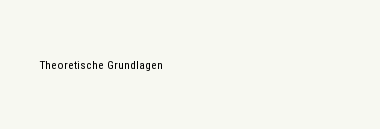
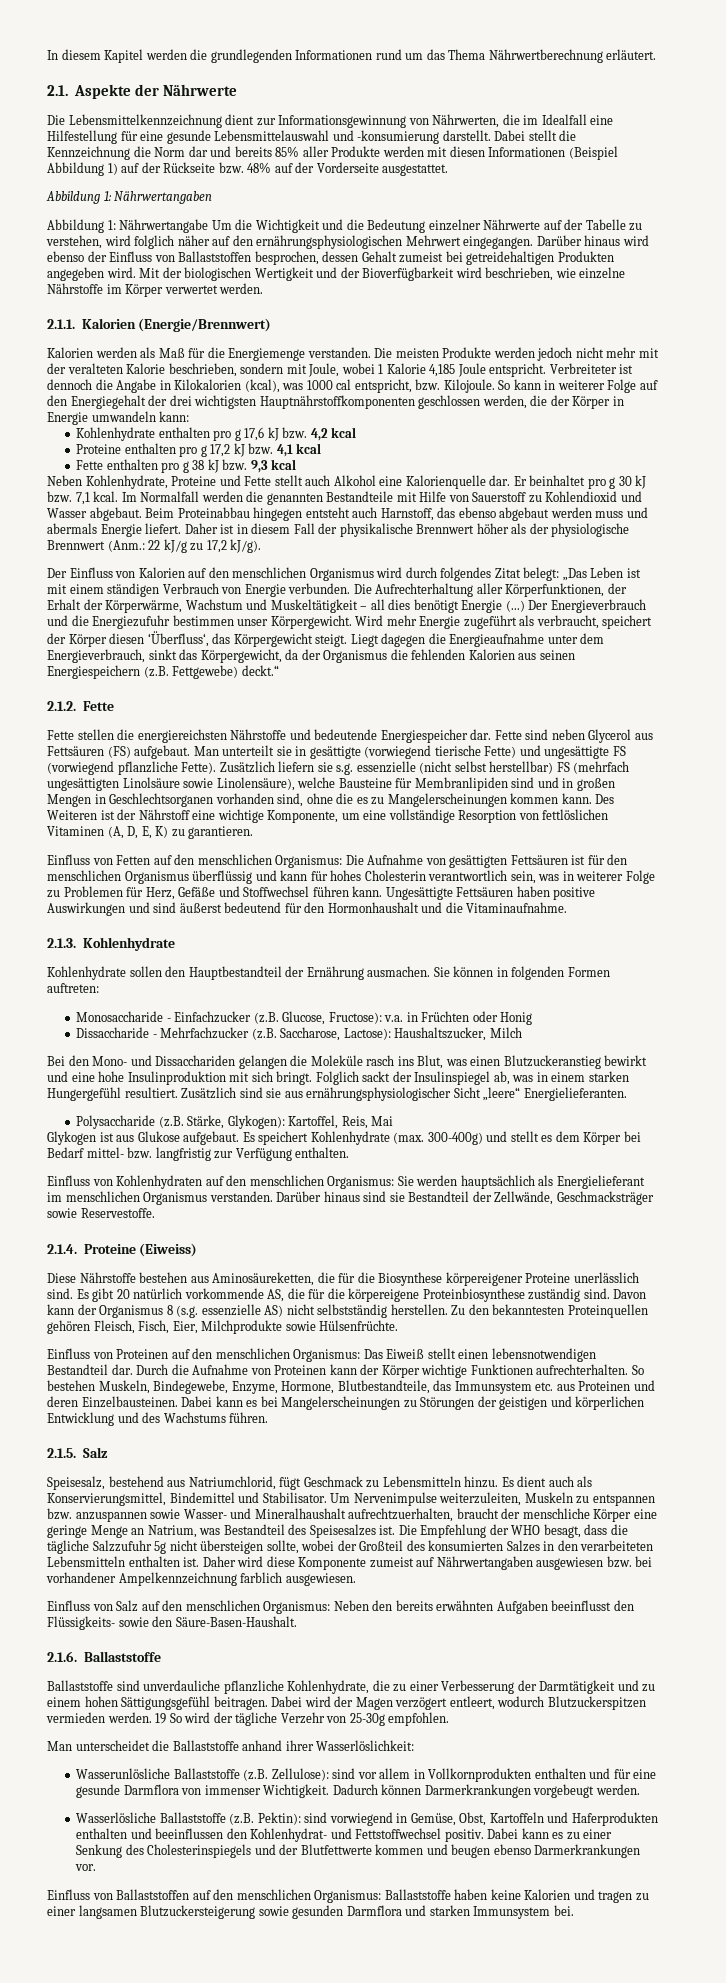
[39,61,164,71] Theoretische Grundlagen -> [47,49,657,63] [47,84,237,99] [47,114,614,128] [47,130,577,144] [47,146,618,160] [47,162,449,176] [46,191,213,204] [47,219,643,233] [46,235,649,249] [47,251,614,265] [47,267,626,281] [47,283,264,297] [47,318,272,332] [47,347,659,361] [47,363,634,377] [47,379,658,393] [47,395,624,409] [47,411,190,425] [76,427,357,441] [76,443,322,457] [76,459,297,473] [47,475,647,489] [47,491,642,505] [47,507,648,521] [47,523,630,537] [47,539,262,553] [47,567,641,581] [47,583,627,597] [47,599,646,613] [47,615,653,629] [47,631,605,647] [47,649,575,663] [47,665,279,679] [47,701,114,711] [47,729,653,743] [47,745,626,759] [47,761,630,775] [47,777,615,791] [47,793,615,807] [47,809,609,823] [47,826,254,839] [47,854,628,868] [47,870,655,884] [47,886,596,900] [47,902,568,916] [47,937,175,951] [47,966,610,980] [47,983,99,993] [76,1011,533,1025] [76,1027,522,1041] [47,1055,648,1069] [47,1071,629,1085] [47,1087,627,1101] [76,1115,394,1129] [47,1131,641,1145] [47,1147,350,1161] [47,1175,645,1189] [47,1191,654,1205] [47,1208,155,1218] [47,1243,198,1257] [47,1272,639,1286] [47,1288,647,1302] [47,1304,648,1318] [47,1320,399,1334] [47,1348,596,1362] [47,1364,644,1378] [47,1380,655,1394] [47,1396,645,1410] [47,1412,269,1426] [47,1447,108,1458] [47,1476,593,1490] [47,1492,655,1506] [47,1508,657,1522] [47,1524,628,1538] [47,1540,654,1554] [47,1556,653,1570] [46,1572,356,1586] [47,1600,634,1614] [47,1616,297,1630] [47,1651,161,1662] [47,1680,656,1694] [47,1696,646,1710] [46,1712,450,1726] [47,1740,415,1751] [76,1768,657,1782] [76,1784,640,1798] [76,1812,658,1826] [76,1828,613,1842] [76,1844,641,1858] [75,1864,97,1871] [47,1889,649,1903] [47,1905,574,1919] In diesem Kapitel werden die grundlegenden Informationen rund um das Thema Nährwertberechnung erläutert. // 2.1. Aspekte der Nährwerte // Die Lebensmittelkennzeichnung dient zur Informationsgewinnung von Nährwerten, die im Idealfall eine Hilfestellung für eine gesunde Lebensmittelauswahl und -konsumierung darstellt. Dabei stellt die Kennzeichnung die Norm dar und bereits 85% aller Produkte werden mit diesen Informationen (Beispiel Abbildung 1) auf der Rückseite bzw. 48% auf der Vorderseite ausgestattet. // Abbildung 1: Nährwertangaben // Abbildung 1: Nährwertangabe Um die Wichtigkeit und die Bedeutung einzelner Nährwerte auf der Tabelle zu verstehen, wird folglich näher auf den ernährungsphysiologischen Mehrwert eingegangen. Darüber hinaus wird ebenso der Einfluss von Ballaststoffen besprochen, dessen Gehalt zumeist bei getreidehaltigen Produkten angegeben wird. Mit der biologischen Wertigkeit und der Bioverfügbarkeit wird beschrieben, wie einzelne Nährstoffe im Körper verwertet werden. // 2.1.1. Kalorien (Energie/Brennwert) // Kalorien werden als Maß für die Energiemenge verstanden. Die meisten Produkte werden jedoch nicht mehr mit der veralteten Kalorie beschrieben, sondern mit Joule, wobei 1 Kalorie 4,185 Joule entspricht. Verbreiteter ist dennoch die Angabe in Kilokalorien (kcal), was 1000 cal entspricht, bzw. Kilojoule. So kann in weiterer Folge auf den Energiegehalt der drei wichtigsten Hauptnährstoffkomponenten geschlossen werden, die der Körper in Energie umwandeln kann: // Kohlenhydrate enthalten pro g 17,6 kJ bzw. 4,2 kcal // Proteine enthalten pro g 17,2 kJ bzw. 4,1 kcal // Fette enthalten pro g 38 kJ bzw. 9,3 kcal // Neben Kohlenhydrate, Proteine und Fette stellt auch Alkohol eine Kalorienquelle dar. Er beinhaltet pro g 30 kJ bzw. 7,1 kcal. Im Normalfall werden die genannten Bestandteile mit Hilfe von Sauerstoff zu Kohlendioxid und Wasser abgebaut. Beim Proteinabbau hingegen entsteht auch Harnstoff, das ebenso abgebaut werden muss und abermals Energie liefert. Daher ist in diesem Fall der physikalische Brennwert höher als der physiologische Brennwert (Anm.: 22 kJ/g zu 17,2 kJ/g). // Der Einfluss von Kalorien auf den menschlichen Organismus wird durch folgendes Zitat belegt: „Das Leben ist mit einem ständigen Verbrauch von Energie verbunden. Die Aufrechterhaltung aller Körperfunktionen, der Erhalt der Körperwärme, Wachstum und Muskeltätigkeit – all dies benötigt Energie (...) Der Energieverbrauch und die Energiezufuhr bestimmen unser Körpergewicht. Wird mehr Energie zugeführt als verbraucht, speichert der Körper diesen ‘Überfluss‘, das Körpergewicht steigt. Liegt dagegen die Energieaufnahme unter dem Energieverbrauch, sinkt das Körpergewicht, da der Organismus die fehlenden Kalorien aus seinen Energiespeichern (z.B. Fettgewebe) deckt.“ // 2.1.2. Fette // Fette stellen die energiereichsten Nährstoffe und bedeutende Energiespeicher dar. Fette sind neben Glycerol aus Fettsäuren (FS) aufgebaut. Man unterteilt sie in gesättigte (vorwiegend tierische Fette) und ungesättigte FS (vorwiegend pflanzliche Fette). Zusätzlich liefern sie s.g. essenzielle (nicht selbst herstellbar) FS (mehrfach ungesättigten Linolsäure sowie Linolensäure), welche Bausteine für Membranlipiden sind und in großen Mengen in Geschlechtsorganen vorhanden sind, ohne die es zu Mangelerscheinungen kommen kann. Des Weiteren ist der Nährstoff eine wichtige Komponente, um eine vollständige Resorption von fettlöslichen Vitaminen (A, D, E, K) zu garantieren. // Einfluss von Fetten auf den menschlichen Organismus: Die Aufnahme von gesättigten Fettsäuren ist für den menschlichen Organismus überflüssig und kann für hohes Cholesterin verantwortlich sein, was in weiterer Folge zu Problemen für Herz, Gefäße und Stoffwechsel führen kann. Ungesättigte Fettsäuren haben positive Auswirkungen und sind äußerst bedeutend für den Hormonhaushalt und die Vitaminaufnahme. // 2.1.3. Kohlenhydrate // Kohlenhydrate sollen den Hauptbestandteil der Ernährung ausmachen. Sie können in folgenden Formen auftreten: // Monosaccharide - Einfachzucker (z.B. Glucose, Fructose): v.a. in Früchten oder Honig // Dissaccharide - Mehrfachzucker (z.B. Saccharose, Lactose): Haushaltszucker, Milch // Bei den Mono- und Dissacchariden gelangen die Moleküle rasch ins Blut, was einen Blutzuckeranstieg bewirkt und eine hohe Insulinproduktion mit sich bringt. Folglich sackt der Insulinspiegel ab, was in einem starken Hungergefühl resultiert. Zusätzlich sind sie aus ernährungsphysiologischer Sicht „leere“ Energielieferanten. // Polysaccharide (z.B. Stärke, Glykogen): Kartoffel, Reis, Mai // Glykogen ist aus Glukose aufgebaut. Es speichert Kohlenhydrate (max. 300-400g) und stellt es dem Körper bei Bedarf mittel- bzw. langfristig zur Verfügung enthalten. // Einfluss von Kohlenhydraten auf den menschlichen Organismus: Sie werden hauptsächlich als Energielieferant im menschlichen Organismus verstanden. Darüber hinaus sind sie Bestandteil der Zellwände, Geschmacksträger sowie Reservestoffe. // 2.1.4. Proteine (Eiweiss) // Diese Nährstoffe bestehen aus Aminosäureketten, die für die Biosynthese körpereigener Proteine unerlässlich sind. Es gibt 20 natürlich vorkommende AS, die für die körpereigene Proteinbiosynthese zuständig sind. Davon kann der Organismus 8 (s.g. essenzielle AS) nicht selbstständig herstellen. Zu den bekanntesten Proteinquellen gehören Fleisch, Fisch, Eier, Milchprodukte sowie Hülsenfrüchte. // Einfluss von Proteinen auf den menschlichen Organismus: Das Eiweiß stellt einen lebensnotwendigen Bestandteil dar. Durch die Aufnahme von Proteinen kann der Körper wichtige Funktionen aufrechterhalten. So bestehen Muskeln, Bindegewebe, Enzyme, Hormone, Blutbestandteile, das Immunsystem etc. aus Proteinen und deren Einzelbausteinen. Dabei kann es bei Mangelerscheinungen zu Störungen der geistigen und körperlichen Entwicklung und des Wachstums führen. // 2.1.5. Salz // Speisesalz, bestehend aus Natriumchlorid, fügt Geschmack zu Lebensmitteln hinzu. Es dient auch als Konservierungsmittel, Bindemittel und Stabilisator. Um Nervenimpulse weiterzuleiten, Muskeln zu entspannen bzw. anzuspannen sowie Wasser- und Mineralhaushalt aufrechtzuerhalten, braucht der menschliche Körper eine geringe Menge an Natrium, was Bestandteil des Speisesalzes ist. Die Empfehlung der WHO besagt, dass die tägliche Salzzufuhr 5g nicht übersteigen sollte, wobei der Großteil des konsumierten Salzes in den verarbeiteten Lebensmitteln enthalten ist. Daher wird diese Komponente zumeist auf Nährwertangaben ausgewiesen bzw. bei vorhandener Ampelkennzeichnung farblich ausgewiesen. // Einfluss von Salz auf den menschlichen Organismus: Neben den bereits erwähnten Aufgaben beeinflusst den Flüssigkeits- sowie den Säure-Basen-Haushalt. // 2.1.6. Ballaststoffe // Ballaststoffe sind unverdauliche pflanzliche Kohlenhydrate, die zu einer Verbesserung der Darmtätigkeit und zu einem hohen Sättigungsgefühl beitragen. Dabei wird der Magen verzögert entleert, wodurch Blutzuckerspitzen vermieden werden. 19 So wird der tägliche Verzehr von 25-30g empfohlen. // Man unterscheidet die Ballaststoffe anhand ihrer Wasserlöslichkeit: // Wasserunlösliche Ballaststoffe (z.B. Zellulose): sind vor allem in Vollkornprodukten enthalten und für eine gesunde Darmflora von immenser Wichtigkeit. Dadurch können Darmerkrankungen vorgebeugt werden. // Wasserlösliche Ballaststoffe (z.B. Pektin): sind vorwiegend in Gemüse, Obst, Kartoffeln und Haferprodukten enthalten und beeinflussen den Kohlenhydrat- und Fettstoffwechsel positiv. Dabei kann es zu einer Senkung des Cholesterinspiegels und der Blutfettwerte kommen und beugen ebenso Darmerkrankungen vor. // Einfluss von Ballaststoffen auf den menschlichen Organismus: Ballaststoffe haben keine Kalorien und tragen zu einer langsamen Blutzuckersteigerung sowie gesunden Darmflora und starken Immunsystem bei.

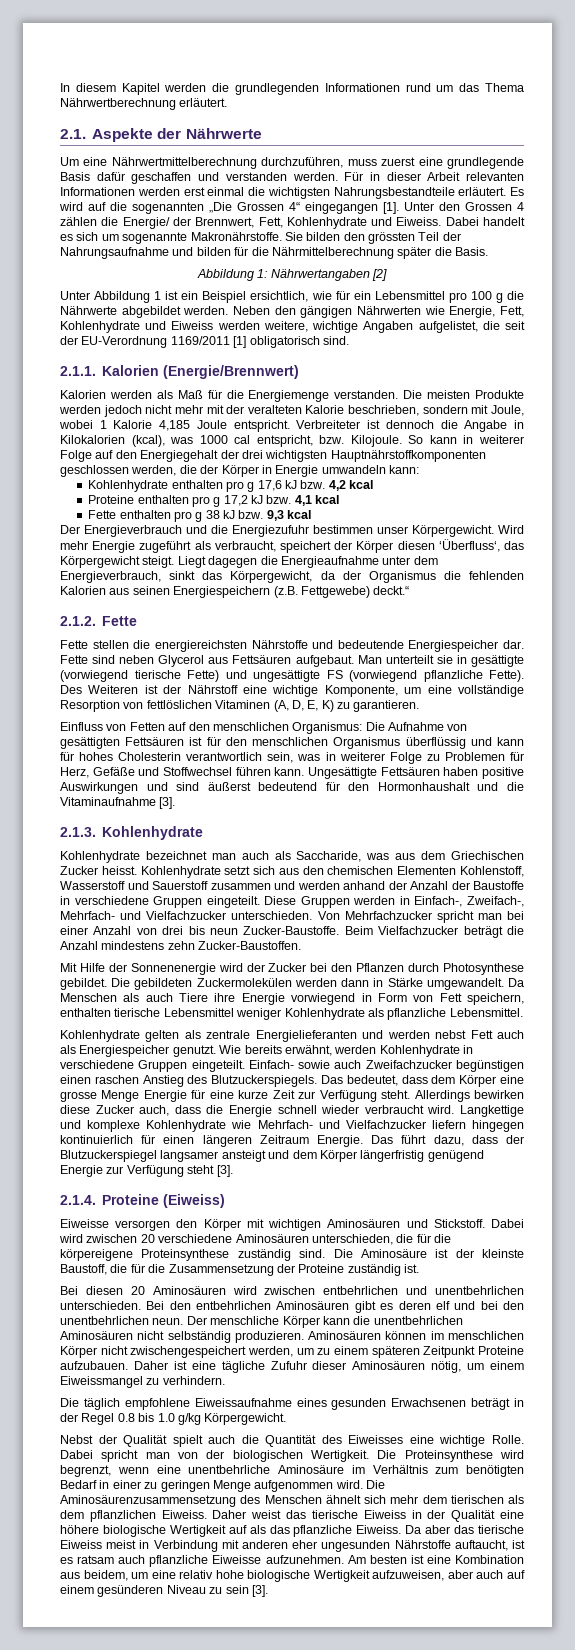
[47,114,614,128] [47,130,577,144] [47,146,618,160] [47,162,449,176] [46,191,213,204] [47,219,643,233] [46,235,649,249] [47,251,614,265] [47,267,626,281] [47,283,264,297] Die Lebensmittelkennzeichnung dient zur Informationsgewinnung von Nährwerten, die im Idealfall eine Hilfestellung für eine gesunde Lebensmittelauswahl und -konsumierung darstellt. Dabei stellt die Kennzeichnung die Norm dar und bereits 85% aller Produkte werden mit diesen Informationen (Beispiel Abbildung 1) auf der Rückseite bzw. 48% auf der Vorderseite ausgestattet. // Abbildung 1: Nährwertangaben // Abbildung 1: Nährwertangabe Um die Wichtigkeit und die Bedeutung einzelner Nährwerte auf der Tabelle zu verstehen, wird folglich näher auf den ernährungsphysiologischen Mehrwert eingegangen. Darüber hinaus wird ebenso der Einfluss von Ballaststoffen besprochen, dessen Gehalt zumeist bei getreidehaltigen Produkten angegeben wird. Mit der biologischen Wertigkeit und der Bioverfügbarkeit wird beschrieben, wie einzelne Nährstoffe im Körper verwertet werden. -> [60,157,524,169] [60,172,524,184] [60,187,524,199] [59,202,524,214] [60,217,525,229] [60,232,461,244] [60,247,488,259] [196,269,388,281] [60,291,524,303] [60,306,524,318] [60,321,525,333] [60,336,349,348] Um eine Nährwertmittelberechnung durchzuführen, muss zuerst eine grundlegende Basis dafür geschaffen und verstanden werden. Für in dieser Arbeit relevanten Informationen werden erst einmal die wichtigsten Nahrungsbestandteile erläutert. Es wird auf die sogenannten „Die Grossen 4“ eingegangen [1]. Unter den Grossen 4 zählen die Energie/ der Brennwert, Fett, Kohlenhydrate und Eiweiss. Dabei handelt es sich um sogenannte Makronährstoffe. Sie bilden den grössten Teil der Nahrungsaufnahme und bilden für die Nährmittelberechnung später die Basis. // Abbildung 1: Nährwertangaben [2] // Unter Abbildung 1 ist ein Beispiel ersichtlich, wie für ein Lebensmittel pro 100 g die Nährwerte abgebildet werden. Neben den gängigen Nährwerten wie Energie, Fett, Kohlenhydrate und Eiweiss werden weitere, wichtige Angaben aufgelistet, die seit der EU-Verordnung 1169/2011 [1] obligatorisch sind.
[47,475,647,489] [47,491,642,505] [47,507,648,521] [47,523,630,537] [47,539,262,553] [47,567,641,581] [47,583,627,597] [47,599,525,613] Neben Kohlenhydrate, Proteine und Fette stellt auch Alkohol eine Kalorienquelle dar. Er beinhaltet pro g 30 kJ bzw. 7,1 kcal. Im Normalfall werden die genannten Bestandteile mit Hilfe von Sauerstoff zu Kohlendioxid und Wasser abgebaut. Beim Proteinabbau hingegen entsteht auch Harnstoff, das ebenso abgebaut werden muss und abermals Energie liefert. Daher ist in diesem Fall der physikalische Brennwert höher als der physiologische Brennwert (Anm.: 22 kJ/g zu 17,2 kJ/g). // Der Einfluss von Kalorien auf den menschlichen Organismus wird durch folgendes Zitat belegt: „Das Leben ist mit einem ständigen Verbrauch von Energie verbunden. Die Aufrechterhaltung aller Körperfunktionen, der Erhalt der Körperwärme, Wachstum und Muskeltätigkeit – all dies benötigt Energie (...) -> (312, 514) none
[107,746,131,758] (FS) -> (292, 659) none
[219,761,630,775] [47,777,615,791] [47,793,592,807] Zusätzlich liefern sie s.g. essenzielle (nicht selbst herstellbar) FS (mehrfach ungesättigten Linolsäure sowie Linolensäure), welche Bausteine für Membranlipiden sind und in großen Mengen in Geschlechtsorganen vorhanden sind, ohne die es zu Mangelerscheinungen kommen kann. -> (524, 676) none
[466,902,568,913] Vitaminaufnahme. -> [60,797,176,809] Vitaminaufnahme [3].
[129,966,610,980] [47,983,99,993] [76,1011,533,1025] [76,1027,522,1041] [47,1055,648,1069] [47,1071,629,1085] [47,1087,627,1101] [76,1115,394,1129] [47,1131,641,1145] [47,1147,350,1161] [47,1175,645,1189] [47,1191,654,1205] [47,1208,155,1218] [47,1243,198,1257] [47,1272,639,1286] [47,1288,285,1302] sollen den Hauptbestandteil der Ernährung ausmachen. Sie können in folgenden Formen auftreten: // Monosaccharide - Einfachzucker (z.B. Glucose, Fructose): v.a. in Früchten oder Honig // Dissaccharide - Mehrfachzucker (z.B. Saccharose, Lactose): Haushaltszucker, Milch // Bei den Mono- und Dissacchariden gelangen die Moleküle rasch ins Blut, was einen Blutzuckeranstieg bewirkt und eine hohe Insulinproduktion mit sich bringt. Folglich sackt der Insulinspiegel ab, was in einem starken Hungergefühl resultiert. Zusätzlich sind sie aus ernährungsphysiologischer Sicht „leere“ Energielieferanten. // Polysaccharide (z.B. Stärke, Glykogen): Kartoffel, Reis, Mai // Glykogen ist aus Glukose aufgebaut. Es speichert Kohlenhydrate (max. 300-400g) und stellt es dem Körper bei Bedarf mittel- bzw. langfristig zur Verfügung enthalten. // Einfluss von Kohlenhydraten auf den menschlichen Organismus: Sie werden hauptsächlich als Energielieferant im menschlichen Organismus verstanden. Darüber hinaus sind sie Bestandteil der Zellwände, Geschmacksträger sowie Reservestoffe. // 2.1.4. Proteine (Eiweiss) // Diese Nährstoffe bestehen aus Aminosäureketten, die für die Biosynthese körpereigener Proteine unerlässlich sind. Es gibt 20 natürlich vorkommende AS, -> [145,851,525,862] [60,866,524,878] [60,881,524,890] [60,896,524,908] [60,911,524,923] [60,926,524,938] [60,941,302,950] [60,963,525,975] [60,978,524,990] [60,993,524,1005] [60,1008,523,1020] [60,1030,525,1042] [60,1045,473,1057] [60,1060,524,1072] [60,1075,524,1087] [60,1090,524,1102] [60,1105,524,1117] [60,1120,524,1132] [60,1135,524,1147] [60,1150,484,1162] [60,1165,233,1177] [60,1194,226,1208] [60,1219,524,1231] [59,1234,393,1245] bezeichnet man auch als Saccharide, was aus dem Griechischen Zucker heisst. Kohlenhydrate setzt sich aus den chemischen Elementen Kohlenstoff, Wasserstoff und Sauerstoff zusammen und werden anhand der Anzahl der Baustoffe in verschiedene Gruppen eingeteilt. Diese Gruppen werden in Einfach-, Zweifach-, Mehrfach- und Vielfachzucker unterschieden. Von Mehrfachzucker spricht man bei einer Anzahl von drei bis neun Zucker-Baustoffe. Beim Vielfachzucker beträgt die Anzahl mindestens zehn Zucker-Baustoffen. // Mit Hilfe der Sonnenenergie wird der Zucker bei den Pflanzen durch Photosynthese gebildet. Die gebildeten Zuckermolekülen werden dann in Stärke umgewandelt. Da Menschen als auch Tiere ihre Energie vorwiegend in Form von Fett speichern, enthalten tierische Lebensmittel weniger Kohlenhydrate als pflanzliche Lebensmittel. // Kohlenhydrate gelten als zentrale Energielieferanten und werden nebst Fett auch als Energiespeicher genutzt. Wie bereits erwähnt, werden Kohlenhydrate in verschiedene Gruppen eingeteilt. Einfach- sowie auch Zweifachzucker begünstigen einen raschen Anstieg des Blutzuckerspiegels. Das bedeutet, dass dem Körper eine grosse Menge Energie für eine kurze Zeit zur Verfügung steht. Allerdings bewirken diese Zucker auch, dass die Energie schnell wieder verbraucht wird. Langkettige und komplexe Kohlenhydrate wie Mehrfach- und Vielfachzucker liefern hingegen kontinuierlich für einen längeren Zeitraum Energie. Das führt dazu, dass der Blutzuckerspiegel langsamer ansteigt und dem Körper längerfristig genügend Energie zur Verfügung steht [3]. // 2.1.4. Proteine (Eiweiss) // Eiweisse versorgen den Körper mit wichtigen Aminosäuren und Stickstoff. Dabei wird zwischen 20 verschiedene Aminosäuren unterschieden,
[422,1288,525,1302] Proteinbiosynthese -> [141,1249,230,1261] Proteinsynthese
[613,1289,647,1299] [47,1304,648,1318] [47,1320,399,1334] [47,1348,596,1362] [47,1364,644,1378] [47,1380,655,1394] [47,1396,645,1410] [47,1412,269,1426] [47,1447,108,1458] [47,1476,593,1490] [47,1492,655,1506] [47,1508,657,1522] [47,1524,628,1538] [47,1540,654,1554] [47,1556,653,1570] [46,1572,356,1586] [47,1600,634,1614] [47,1616,297,1630] [47,1651,161,1662] [47,1680,656,1694] [47,1696,646,1710] [46,1712,450,1726] [47,1740,415,1751] [76,1768,657,1782] [76,1784,640,1798] [76,1812,658,1826] [76,1828,613,1842] [76,1844,641,1858] [75,1864,97,1871] [47,1889,649,1903] [47,1905,574,1919] Davon kann der Organismus 8 (s.g. essenzielle AS) nicht selbstständig herstellen. Zu den bekanntesten Proteinquellen gehören Fleisch, Fisch, Eier, Milchprodukte sowie Hülsenfrüchte. // Einfluss von Proteinen auf den menschlichen Organismus: Das Eiweiß stellt einen lebensnotwendigen Bestandteil dar. Durch die Aufnahme von Proteinen kann der Körper wichtige Funktionen aufrechterhalten. So bestehen Muskeln, Bindegewebe, Enzyme, Hormone, Blutbestandteile, das Immunsystem etc. aus Proteinen und deren Einzelbausteinen. Dabei kann es bei Mangelerscheinungen zu Störungen der geistigen und körperlichen Entwicklung und des Wachstums führen. // 2.1.5. Salz // Speisesalz, bestehend aus Natriumchlorid, fügt Geschmack zu Lebensmitteln hinzu. Es dient auch als Konservierungsmittel, Bindemittel und Stabilisator. Um Nervenimpulse weiterzuleiten, Muskeln zu entspannen bzw. anzuspannen sowie Wasser- und Mineralhaushalt aufrechtzuerhalten, braucht der menschliche Körper eine geringe Menge an Natrium, was Bestandteil des Speisesalzes ist. Die Empfehlung der WHO besagt, dass die tägliche Salzzufuhr 5g nicht übersteigen sollte, wobei der Großteil des konsumierten Salzes in den verarbeiteten Lebensmitteln enthalten ist. Daher wird diese Komponente zumeist auf Nährwertangaben ausgewiesen bzw. bei vorhandener Ampelkennzeichnung farblich ausgewiesen. // Einfluss von Salz auf den menschlichen Organismus: Neben den bereits erwähnten Aufgaben beeinflusst den Flüssigkeits- sowie den Säure-Basen-Haushalt. // 2.1.6. Ballaststoffe // Ballaststoffe sind unverdauliche pflanzliche Kohlenhydrate, die zu einer Verbesserung der Darmtätigkeit und zu einem hohen Sättigungsgefühl beitragen. Dabei wird der Magen verzögert entleert, wodurch Blutzuckerspitzen vermieden werden. 19 So wird der tägliche Verzehr von 25-30g empfohlen. // Man unterscheidet die Ballaststoffe anhand ihrer Wasserlöslichkeit: // Wasserunlösliche Ballaststoffe (z.B. Zellulose): sind vor allem in Vollkornprodukten enthalten und für eine gesunde Darmflora von immenser Wichtigkeit. Dadurch können Darmerkrankungen vorgebeugt werden. // Wasserlösliche Ballaststoffe (z.B. Pektin): sind vorwiegend in Gemüse, Obst, Kartoffeln und Haferprodukten enthalten und beeinflussen den Kohlenhydrat- und Fettstoffwechsel positiv. Dabei kann es zu einer Senkung des Cholesterinspiegels und der Blutfettwerte kommen und beugen ebenso Darmerkrankungen vor. // Einfluss von Ballaststoffen auf den menschlichen Organismus: Ballaststoffe haben keine Kalorien und tragen zu einer langsamen Blutzuckersteigerung sowie gesunden Darmflora und starken Immunsystem bei. -> [333,1249,524,1258] [60,1264,419,1276] [60,1286,524,1295] [60,1301,525,1313] [60,1316,463,1328] [60,1331,524,1343] [60,1346,524,1358] [60,1361,524,1373] [60,1376,225,1388] [60,1398,524,1410] [60,1413,287,1425] [60,1435,524,1447] [60,1450,524,1462] [60,1465,524,1477] [60,1480,385,1492] [60,1495,524,1507] [60,1510,524,1522] [60,1525,525,1537] [60,1540,525,1552] [60,1555,525,1567] [60,1570,525,1582] [60,1585,268,1597] Die Aminosäure ist der kleinste Baustoff, die für die Zusammensetzung der Proteine zuständig ist. // Bei diesen 20 Aminosäuren wird zwischen entbehrlichen und unentbehrlichen unterschieden. Bei den entbehrlichen Aminosäuren gibt es deren elf und bei den unentbehrlichen neun. Der menschliche Körper kann die unentbehrlichen Aminosäuren nicht selbständig produzieren. Aminosäuren können im menschlichen Körper nicht zwischengespeichert werden, um zu einem späteren Zeitpunkt Proteine aufzubauen. Daher ist eine tägliche Zufuhr dieser Aminosäuren nötig, um einem Eiweissmangel zu verhindern. // Die täglich empfohlene Eiweissaufnahme eines gesunden Erwachsenen beträgt in der Regel 0.8 bis 1.0 g/kg Körpergewicht. // Nebst der Qualität spielt auch die Quantität des Eiweisses eine wichtige Rolle. Dabei spricht man von der biologischen Wertigkeit. Die Proteinsynthese wird begrenzt, wenn eine unentbehrliche Aminosäure im Verhältnis zum benötigten Bedarf in einer zu geringen Menge aufgenommen wird. Die Aminosäurenzusammensetzung des Menschen ähnelt sich mehr dem tierischen als dem pflanzlichen Eiweiss. Daher weist das tierische Eiweiss in der Qualität eine höhere biologische Wertigkeit auf als das pflanzliche Eiweiss. Da aber das tierische Eiweiss meist in Verbindung mit anderen eher ungesunden Nährstoffe auftaucht, ist es ratsam auch pflanzliche Eiweisse aufzunehmen. Am besten ist eine Kombination aus beidem, um eine relativ hohe biologische Wertigkeit aufzuweisen, aber auch auf einem gesünderen Niveau zu sein [3].

